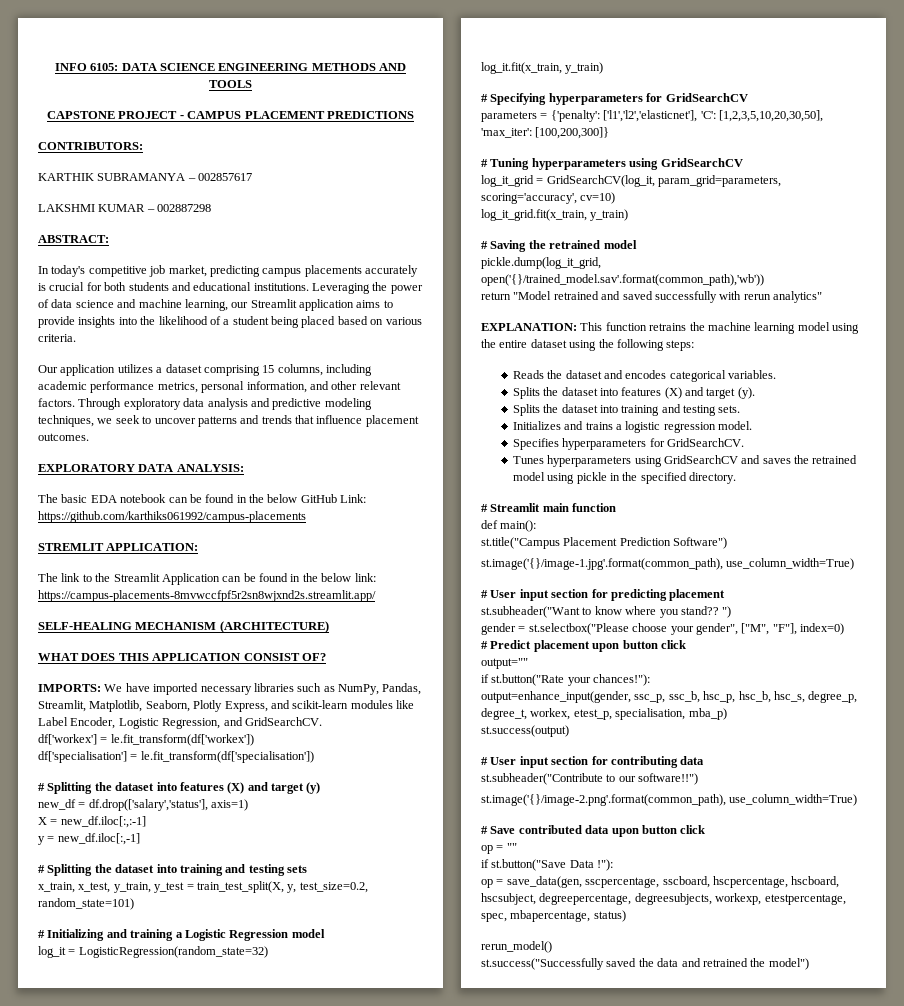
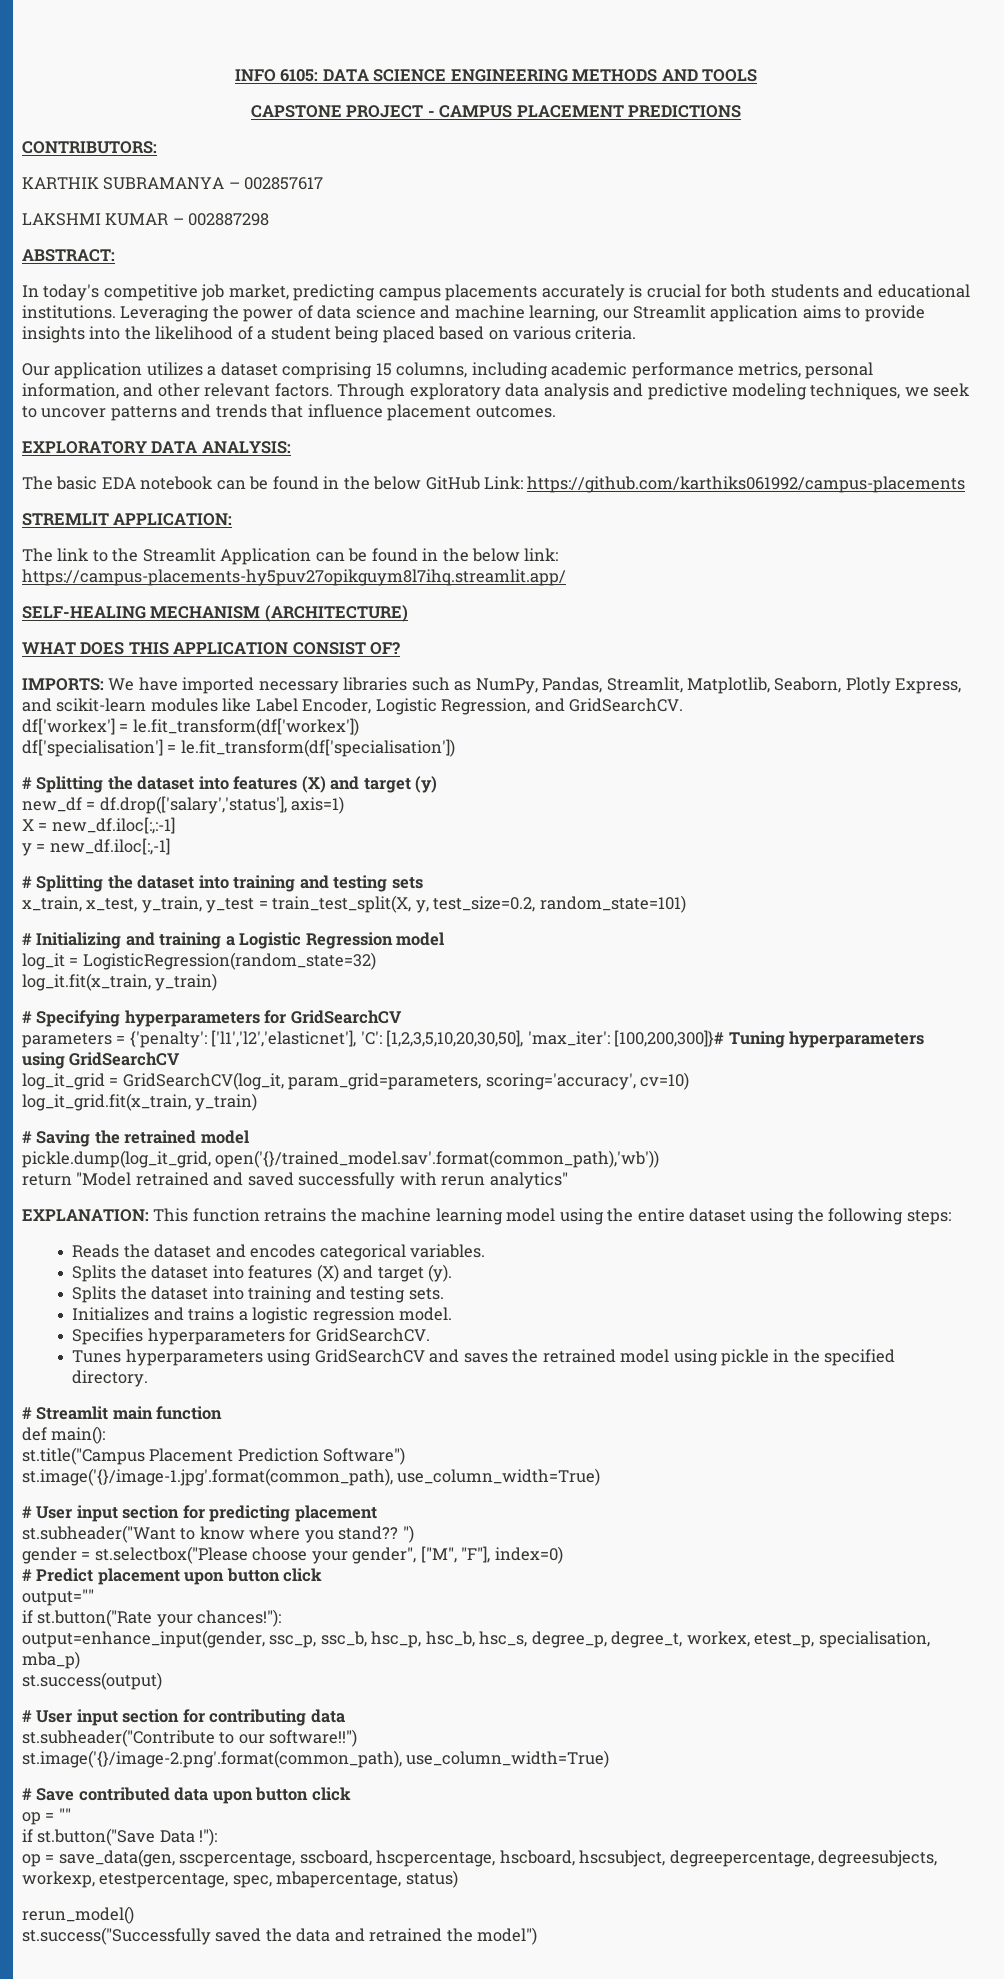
[38,590,376,602] https://campus-placements-8mvwccfpf5r2sn8wjxnd2s.streamlit.app/ -> [22,569,566,586] https://campus-placements-hy5puv27opikguym8l7ihq.streamlit.app/
[535,127,610,139] [481,159,488,167] [100,200,300]} // # -> [614,1030,725,1047] [100,200,300]}#

